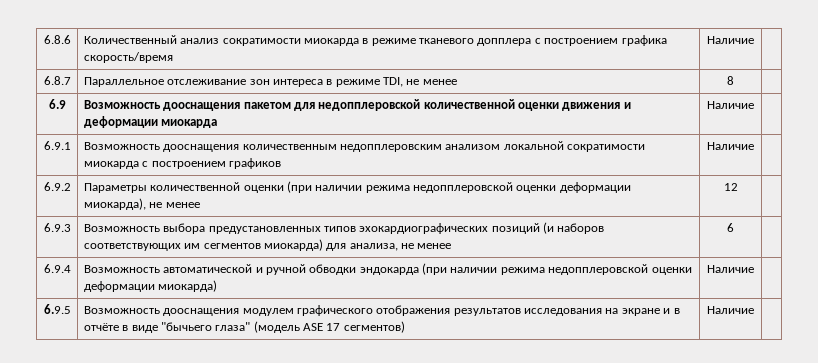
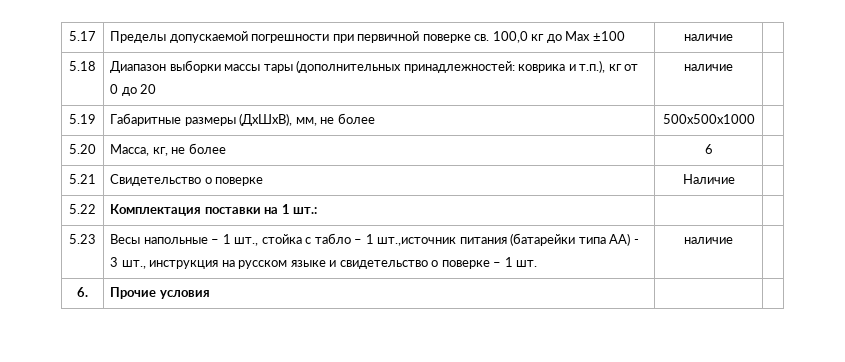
[43,35,71,44] [83,35,667,46] [83,52,173,63] [707,36,754,44] [43,76,71,85] [83,77,457,87] [727,76,734,85] [48,99,66,109] [83,99,631,111] [83,116,218,128] [707,101,754,109] [43,141,71,150] [83,141,646,152] [83,158,281,169] [707,142,754,150] [43,182,71,191] [83,181,631,193] [83,198,200,210] [723,183,738,191] [43,223,71,232] [83,222,605,234] [83,239,452,251] [727,223,734,232] [43,264,71,273] [83,263,692,275] [83,280,218,292] [707,265,754,273] [43,304,71,314] [83,305,680,316] [83,321,405,333] [707,306,754,314] 6.8.6 | Количественный анализ сократимости миокарда в режиме тканевого допплера с построением графика скорость/время | Наличие | // 6.8.7 | Параллельное отслеживание зон интереса в режиме TDI, не менее | 8 | // 6.9 | Возможность дооснащения пакетом для недопплеровской количественной оценки движения и деформации миокарда | Наличие | // 6.9.1 | Возможность дооснащения количественным недопплеровским анализом локальной сократимости миокарда с построением графиков | Наличие | // 6.9.2 | Параметры количественной оценки (при наличии режима недопплеровской оценки деформации миокарда), не менее | 12 | // 6.9.3 | Возможность выбора предустановленных типов эхокардиографических позиций (и наборов соответствующих им сегментов миокарда) для анализа, не менее | 6 | // 6.9.4 | Возможность автоматической и ручной обводки эндокарда (при наличии режима недопплеровской оценки деформации миокарда) | Наличие | // 6.9.5 | Возможность дооснащения модулем графического отображения результатов исследования на экране и в отчёте в виде "бычьего глаза" (модель ASE 17 сегментов) | Наличие -> [69,31,96,41] [110,31,625,43] [684,34,733,41] [69,61,96,71] [110,60,639,73] [110,84,157,96] [684,64,733,71] [69,114,96,124] [110,113,375,126] [662,114,755,124] [69,144,96,154] [110,143,226,156] [704,144,713,154] [69,174,96,184] [110,174,264,186] [682,174,735,184] [69,204,96,214] [110,204,318,216] [69,234,96,244] [110,233,639,246] [110,257,538,269] [684,237,733,244] [77,287,88,297] [110,287,210,299] 5.17 | Пределы допускаемой погрешности при первичной поверке св. 100,0 кг до Мах ±100 | наличие | // 5.18 | Диапазон выборки массы тары (дополнительных принадлежностей: коврика и т.п.), кг от 0 до 20 | наличие | // 5.19 | Габаритные размеры (ДхШхВ), мм, не более | 500х500х1000 | // 5.20 | Масса, кг, не более | 6 | // 5.21 | Свидетельство о поверке | Наличие | // 5.22 | Комплектация поставки на 1 шт.: | | // 5.23 | Весы напольные – 1 шт., стойка с табло – 1 шт.,источник питания (батарейки типа АА) - 3 шт., инструкция на русском языке и свидетельство о поверке – 1 шт. | наличие | // 6. | Прочие условия |

